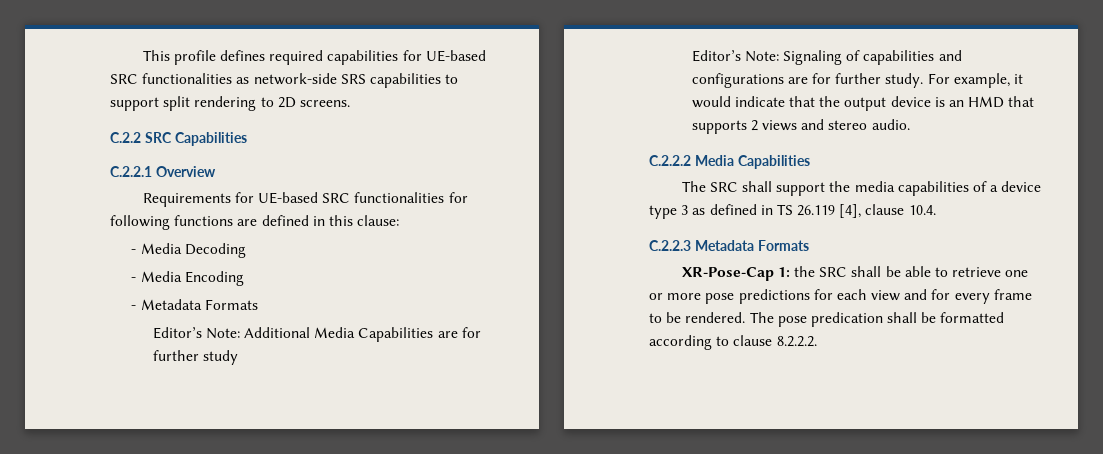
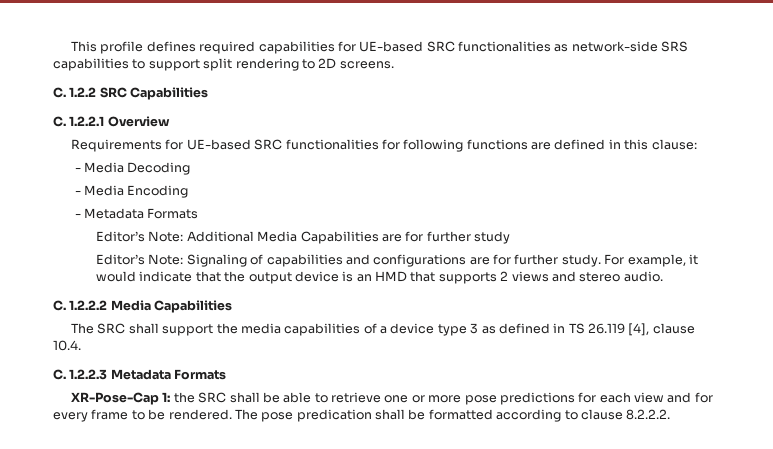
[110,132,141,143] C.2.2 -> [53,87,97,98] C. 1.2.2
[110,166,152,177] C.2.2.1 -> [53,116,105,127] C. 1.2.2.1
[649,155,691,166] C.2.2.2 -> [53,300,108,311] C. 1.2.2.2
[649,240,691,251] C.2.2.3 -> [53,369,108,380] C. 1.2.2.3

